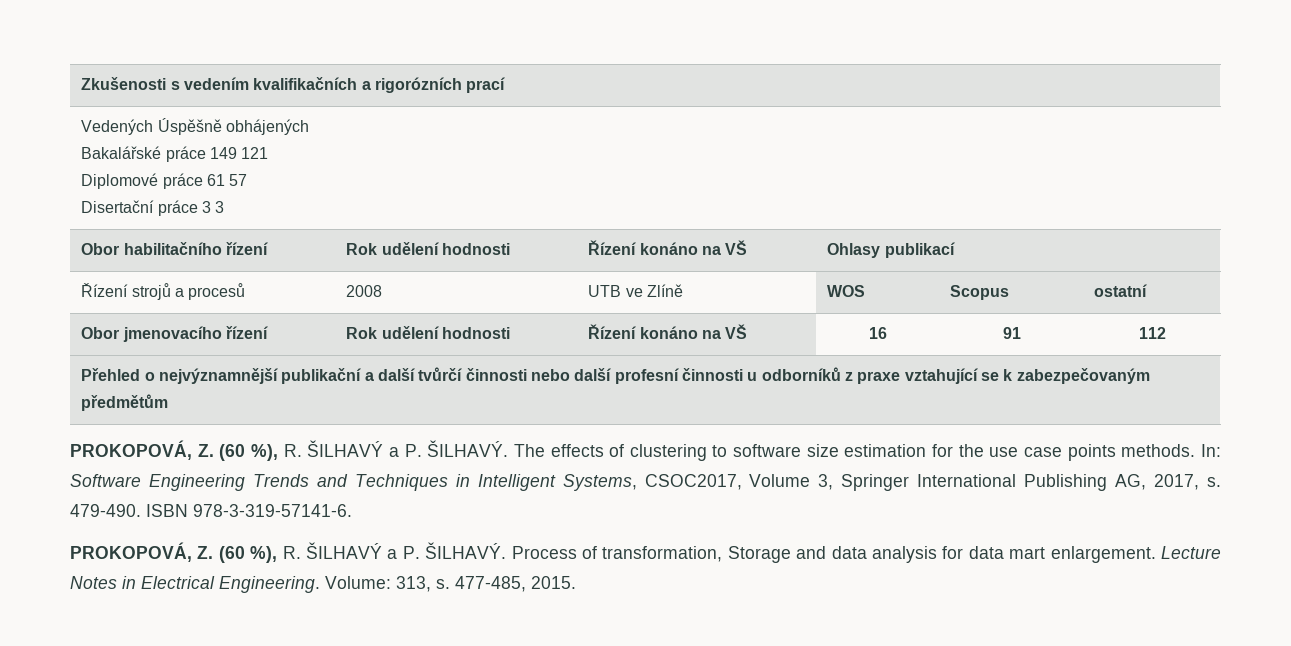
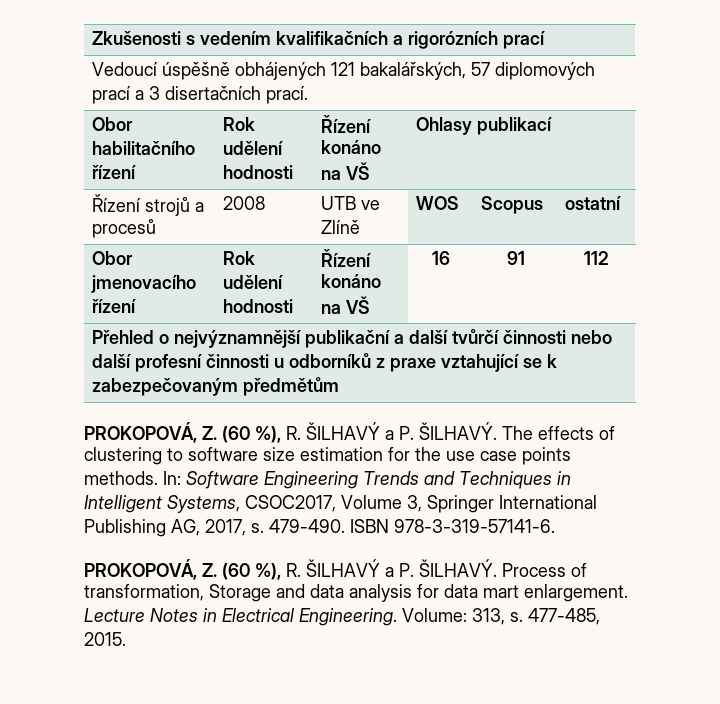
[81,118,222,135] Vedených Úspěšně -> [92,62,231,80] Vedoucí úspěšně
[81,146,269,162] [81,173,248,189] [81,200,225,216] // Bakalářské práce 149 121 // Diplomové práce 61 57 // Disertační práce 3 3 -> [331,62,596,80] [92,86,309,104] 121 bakalářských, 57 diplomových prací a 3 disertačních prací.

